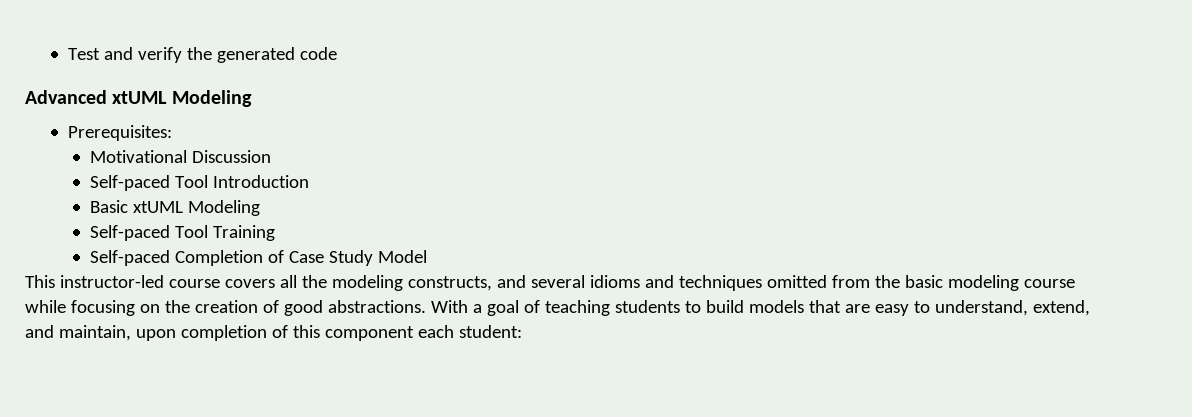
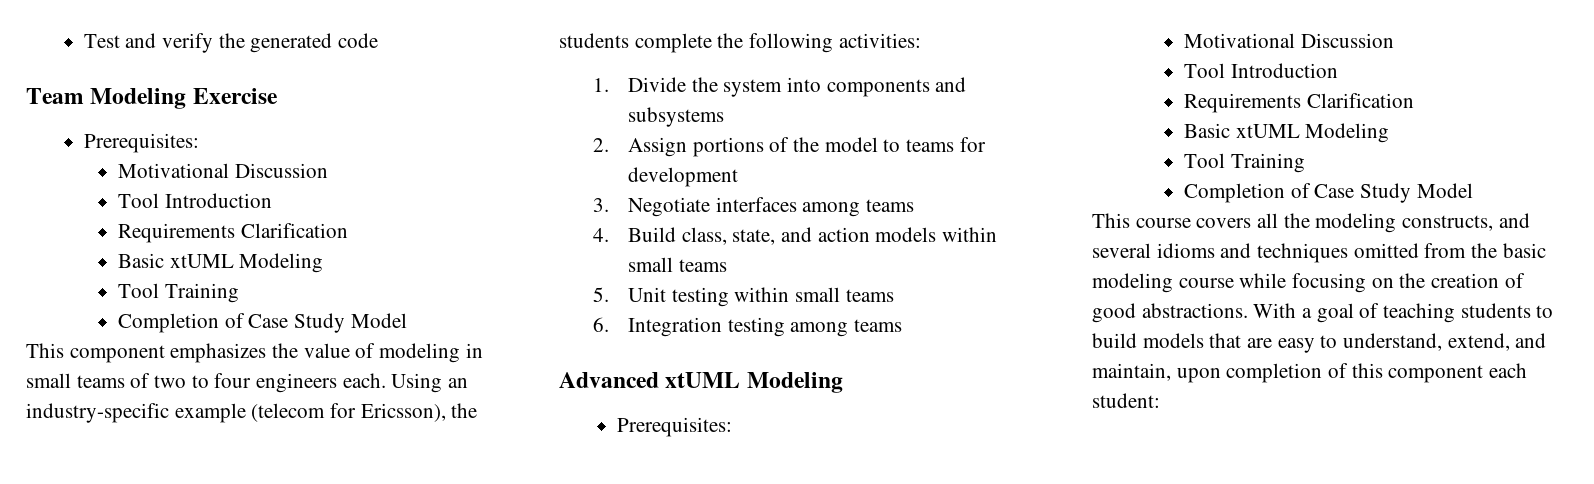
(337, 53) none -> [26,88,278,109] [83,133,199,153] [117,163,328,178] [117,193,272,208] [117,223,348,243] [117,253,324,273] [117,283,239,303] [117,313,407,333] [26,343,483,363] [26,373,469,393] [26,403,478,423] [559,33,921,53] [593,77,967,97] [627,107,724,127] [593,137,986,157] [627,167,738,187] [593,197,914,217] [593,227,997,245] [627,257,727,272] [593,287,894,307] [593,317,902,337] // Team Modeling Exercise // Prerequisites: // Motivational Discussion // Tool Introduction // Requirements Clarification // Basic xtUML Modeling // Tool Training // Completion of Case Study Model // This component emphasizes the value of modeling in small teams of two to four engineers each. Using an industry-specific example (telecom for Ericsson), the students complete the following activities: // 1. Divide the system into components and subsystems // 2. Assign portions of the model to teams for development // 3. Negotiate interfaces among teams // 4. Build class, state, and action models within small teams // 5. Unit testing within small teams // 6. Integration testing among teams
[90,175,310,191] [90,200,261,216] [90,225,276,241] [90,250,428,266] [25,275,164,288] Self-paced Tool Introduction // Basic xtUML Modeling // Self-paced Tool Training // Self-paced Completion of Case Study Model // This instructor-led -> [1183,63,1338,78] [1183,93,1414,113] [1183,123,1390,143] [1183,153,1305,173] [1183,183,1473,203] [1092,213,1130,228] Tool Introduction // Requirements Clarification // Basic xtUML Modeling // Tool Training // Completion of Case Study Model // This

